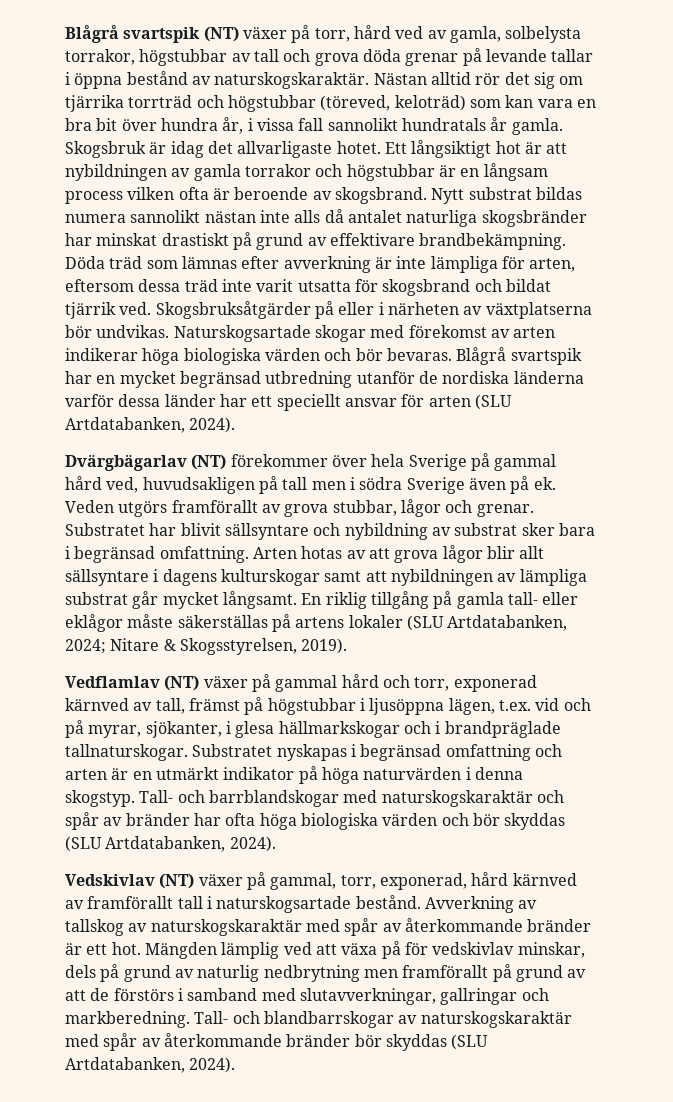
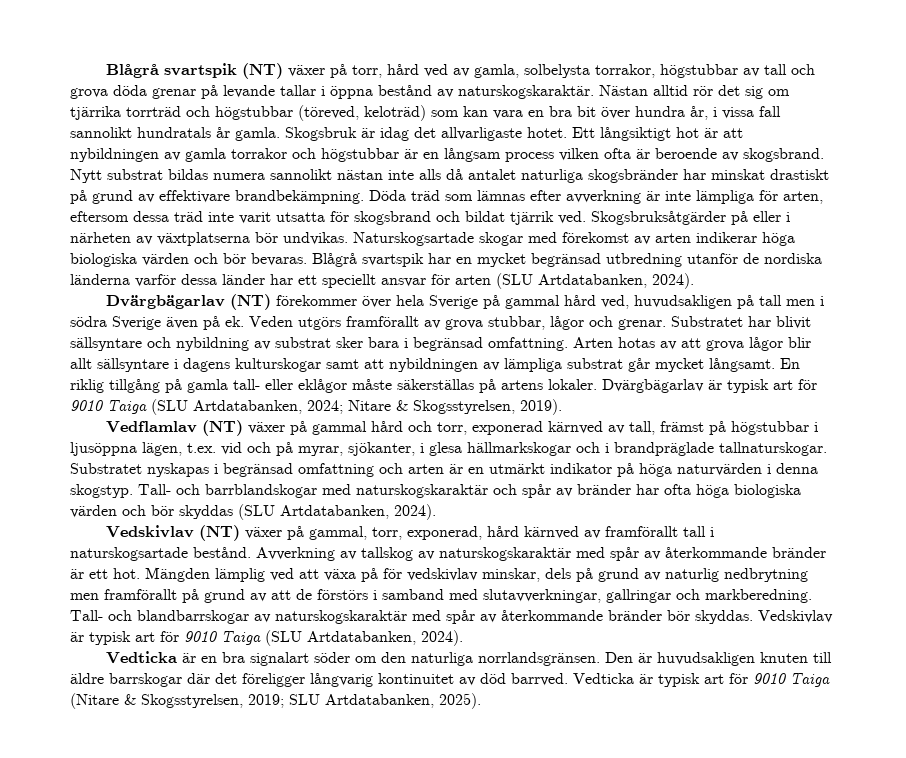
[348,615,403,628] lokaler -> [548,379,817,393] [70,400,147,414] lokaler. Dvärgbägarlav är typisk art för 9010 Taiga
[385,1034,489,1051] [65,1057,236,1073] skyddas (SLU Artdatabanken, 2024). -> [695,610,833,624] [70,630,463,646] [105,651,832,666] [70,673,830,687] [70,693,481,709] skyddas. Vedskivlav är typisk art för 9010 Taiga (SLU Artdatabanken, 2024). // Vedticka är en bra signalart söder om den naturliga norrlandsgränsen. Den är huvudsakligen knuten till äldre barrskogar där det föreligger långvarig kontinuitet av död barrved. Vedticka är typisk art för 9010 Taiga (Nitare & Skogsstyrelsen, 2019; SLU Artdatabanken, 2025).

